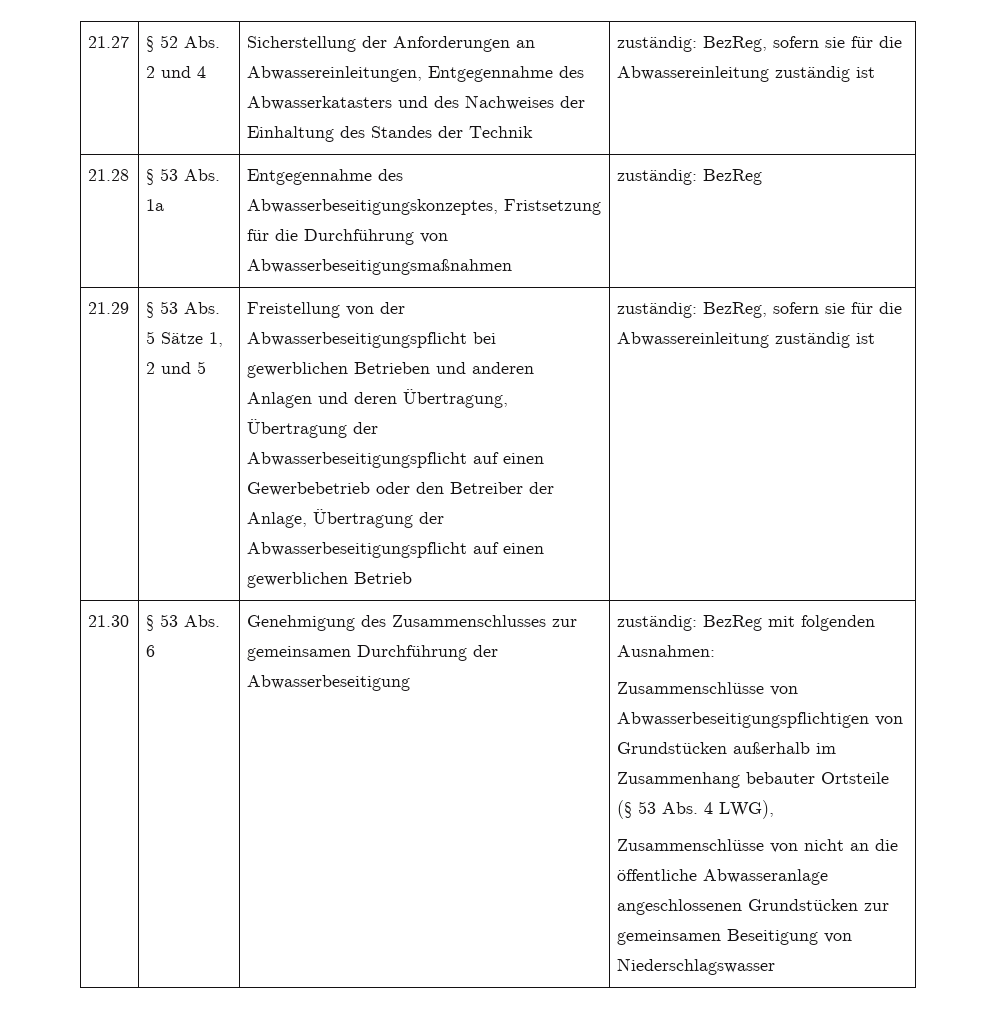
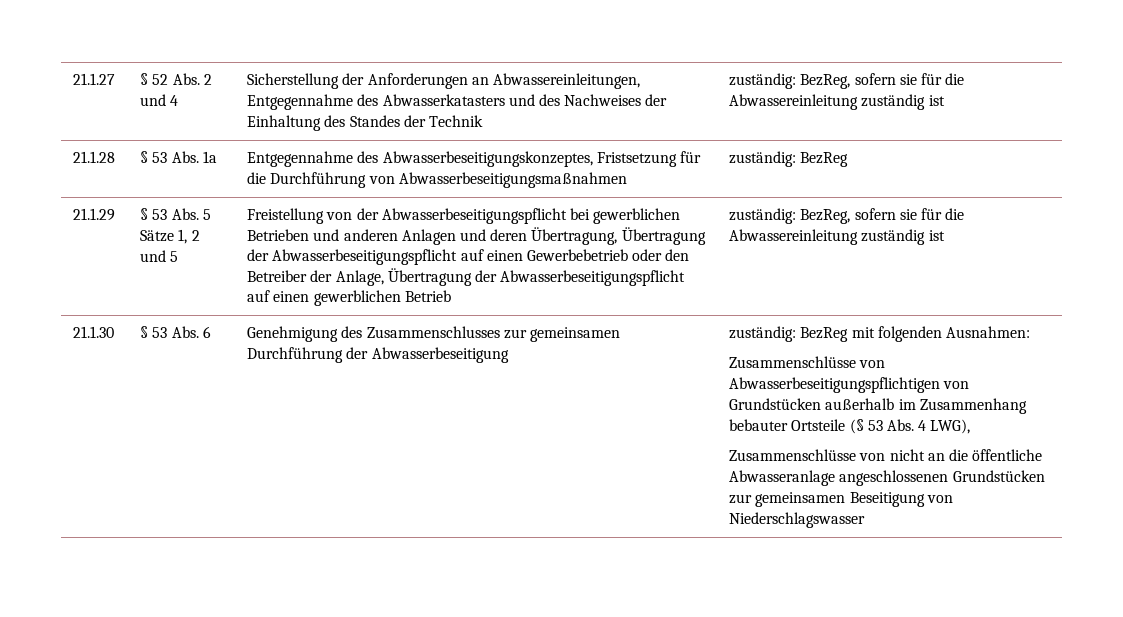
[88,36,130,48] 21.27 -> [73,73,116,85] 21.1.27
[88,169,130,181] 21.28 -> [73,151,116,163] 21.1.28
[88,302,130,314] 21.29 -> [73,208,116,221] 21.1.29
[88,615,130,627] 21.30 -> [73,326,115,338] 21.1.30

